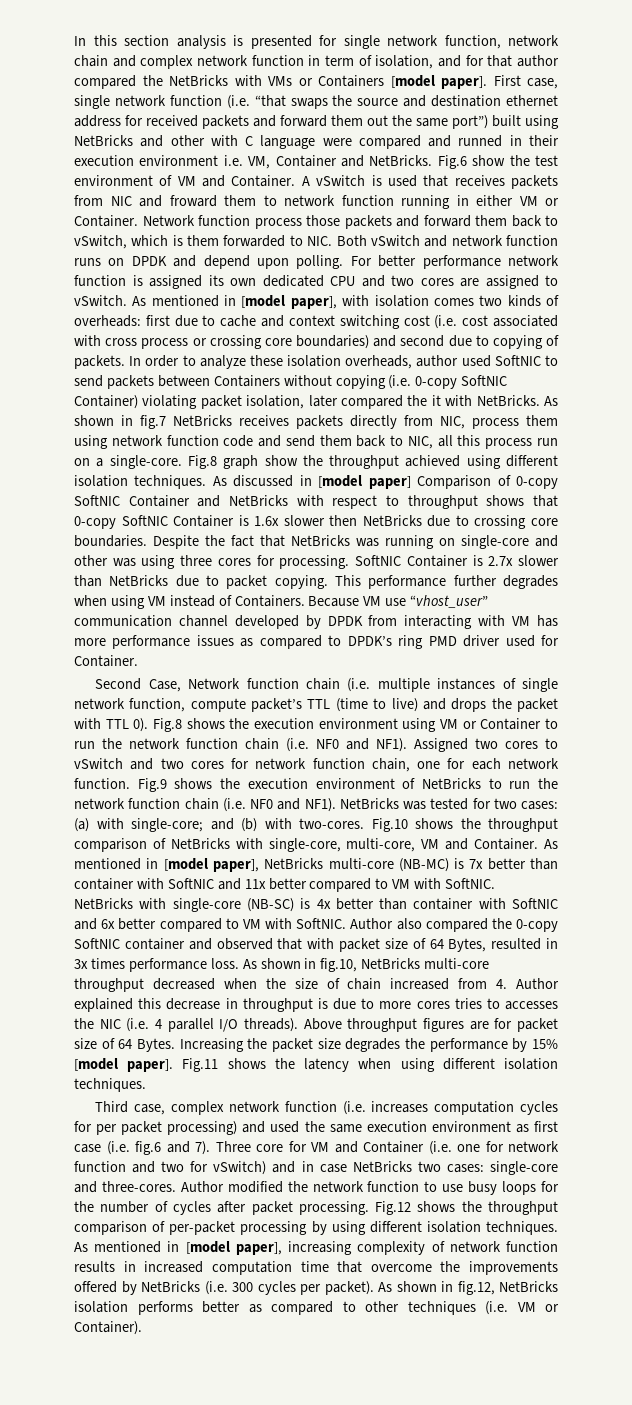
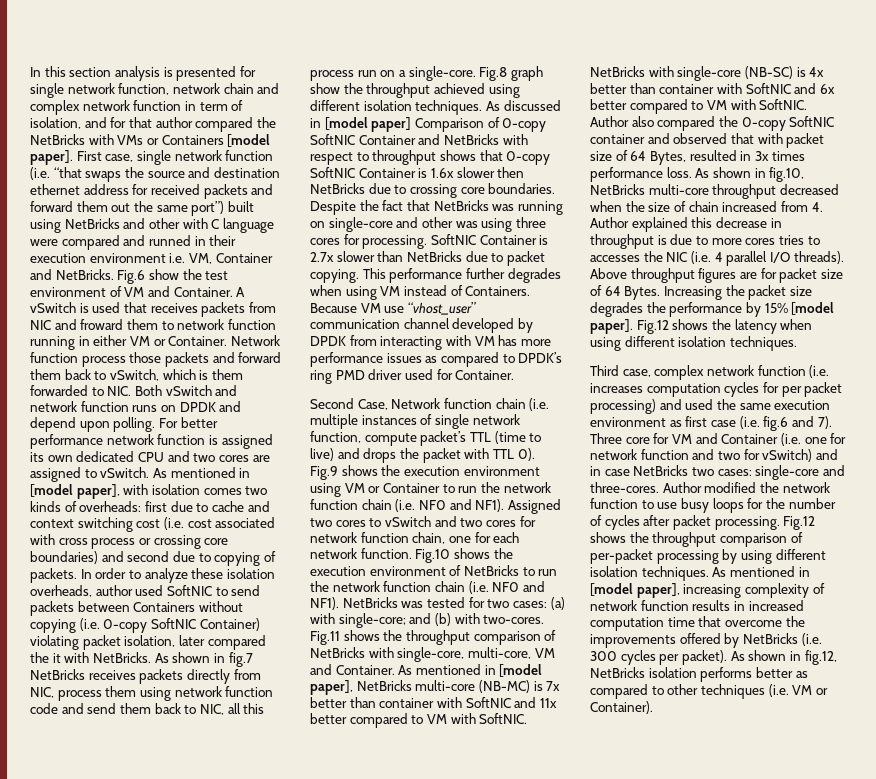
[153,718,182,732] Fig.8 -> [310,466,338,480] Fig.9
[137,778,167,792] Fig.9 -> [415,549,451,563] Fig.10
[371,818,408,832] Fig.10 -> [310,631,340,645] Fig.11
[182,1058,219,1072] Fig.11 -> [636,320,669,334] Fig.12

